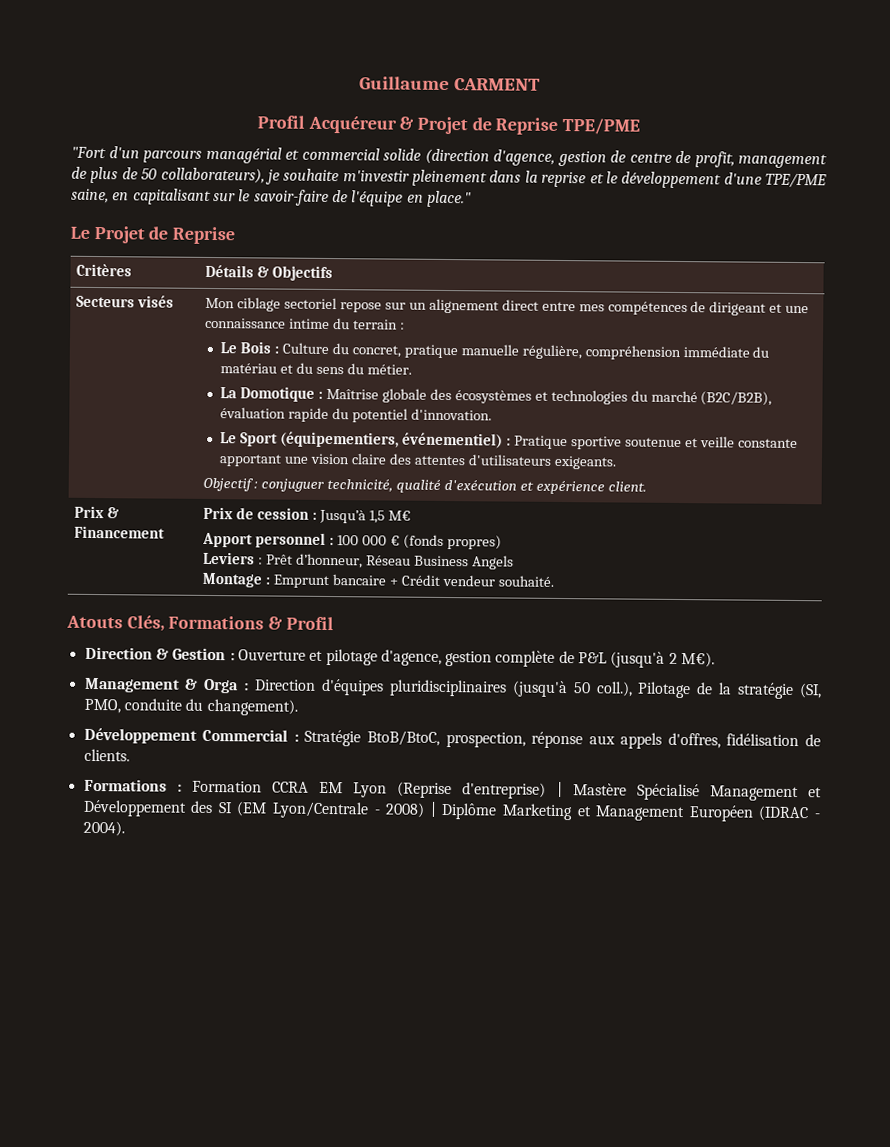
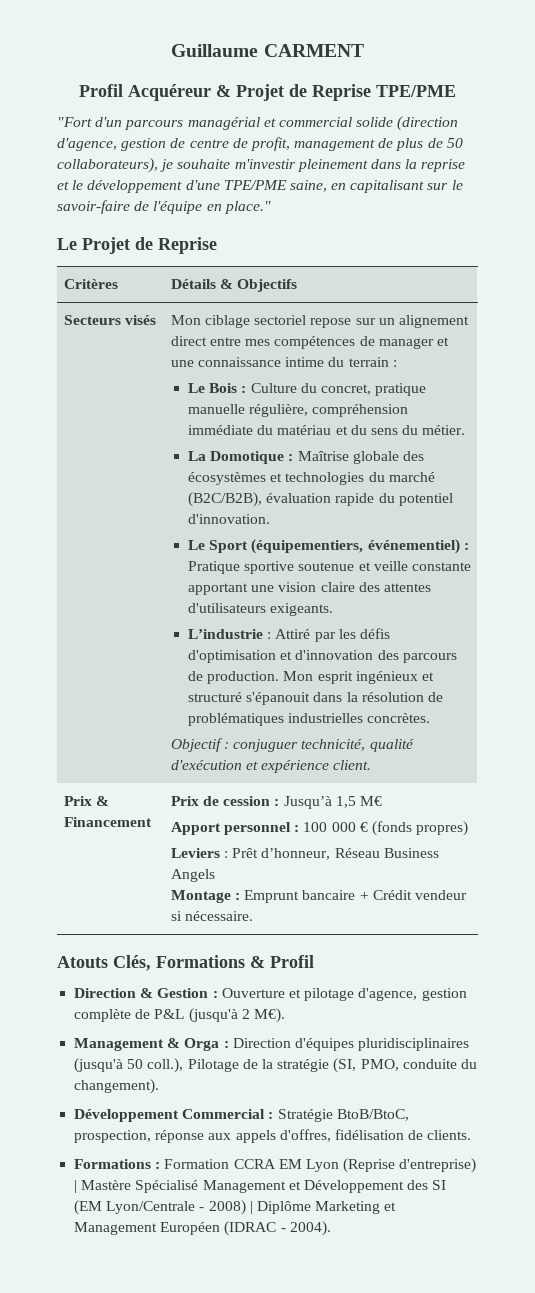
[709,301,767,316] dirigeant -> [378,338,434,349] manager
(617, 462) none -> [187,628,390,642] [187,650,457,663] [187,671,434,684] [187,692,443,705] [187,713,431,726] // L’industrie : Attiré par les défis d'optimisation et d'innovation des parcours de production. Mon esprit ingénieux et structuré s'épanouit dans la résolution de problématiques industrielles concrètes.
[497,575,554,587] souhaité. -> [170,911,254,921] si nécessaire.

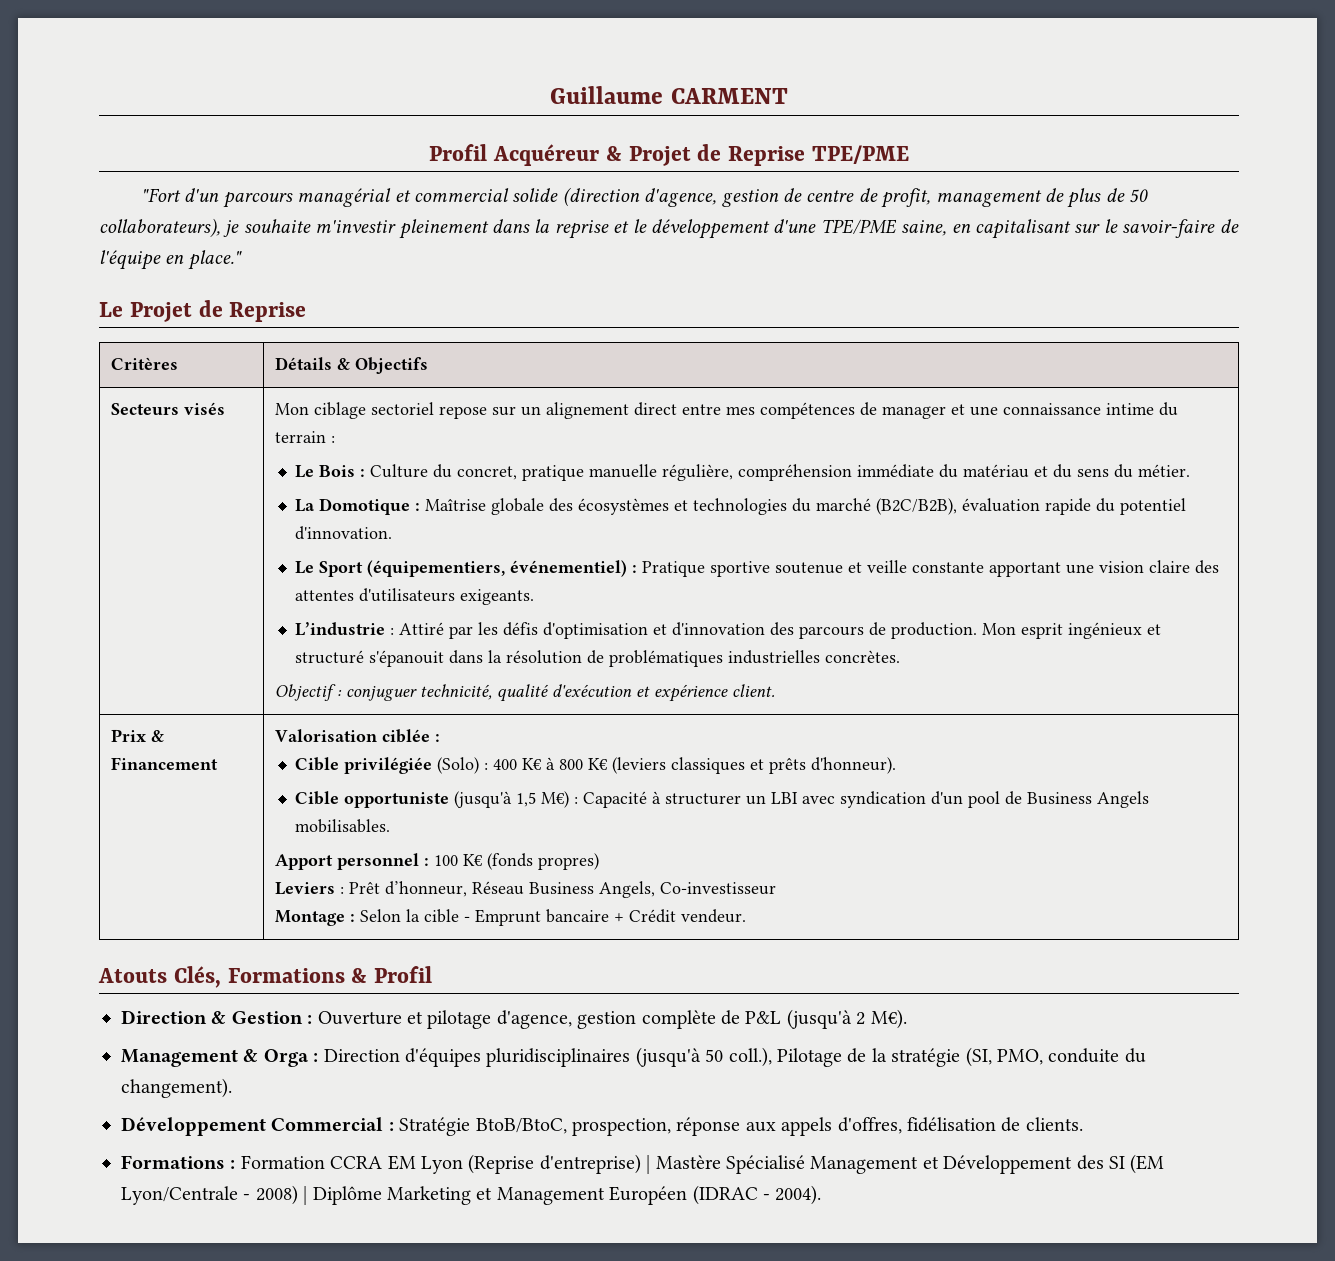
[170,796,383,809] Prix de cession : Jusqu’à 1,5 M€ -> [275,729,441,743] [294,757,896,774] [294,791,1149,808] [294,819,390,833] Valorisation ciblée : // Cible privilégiée (Solo) : 400 K€ à 800 K€ (leviers classiques et prêts d'honneur). // Cible opportuniste (jusqu'à 1,5 M€) : Capacité à structurer un LBI avec syndication d'un pool de Business Angels mobilisables.
[331,822,368,832] 000 € -> [463,854,484,866] K€
[170,869,215,882] Angels -> [599,881,777,898] Angels, Co-investisseur
(241, 896) none -> [360,909,471,923] Selon la cible -
[415,890,468,900] [170,911,254,921] vendeur si nécessaire. -> [681,909,747,923] vendeur.

